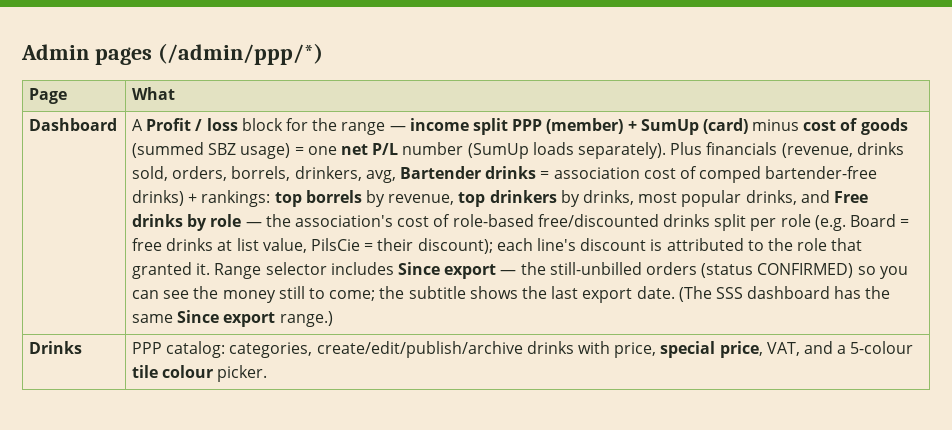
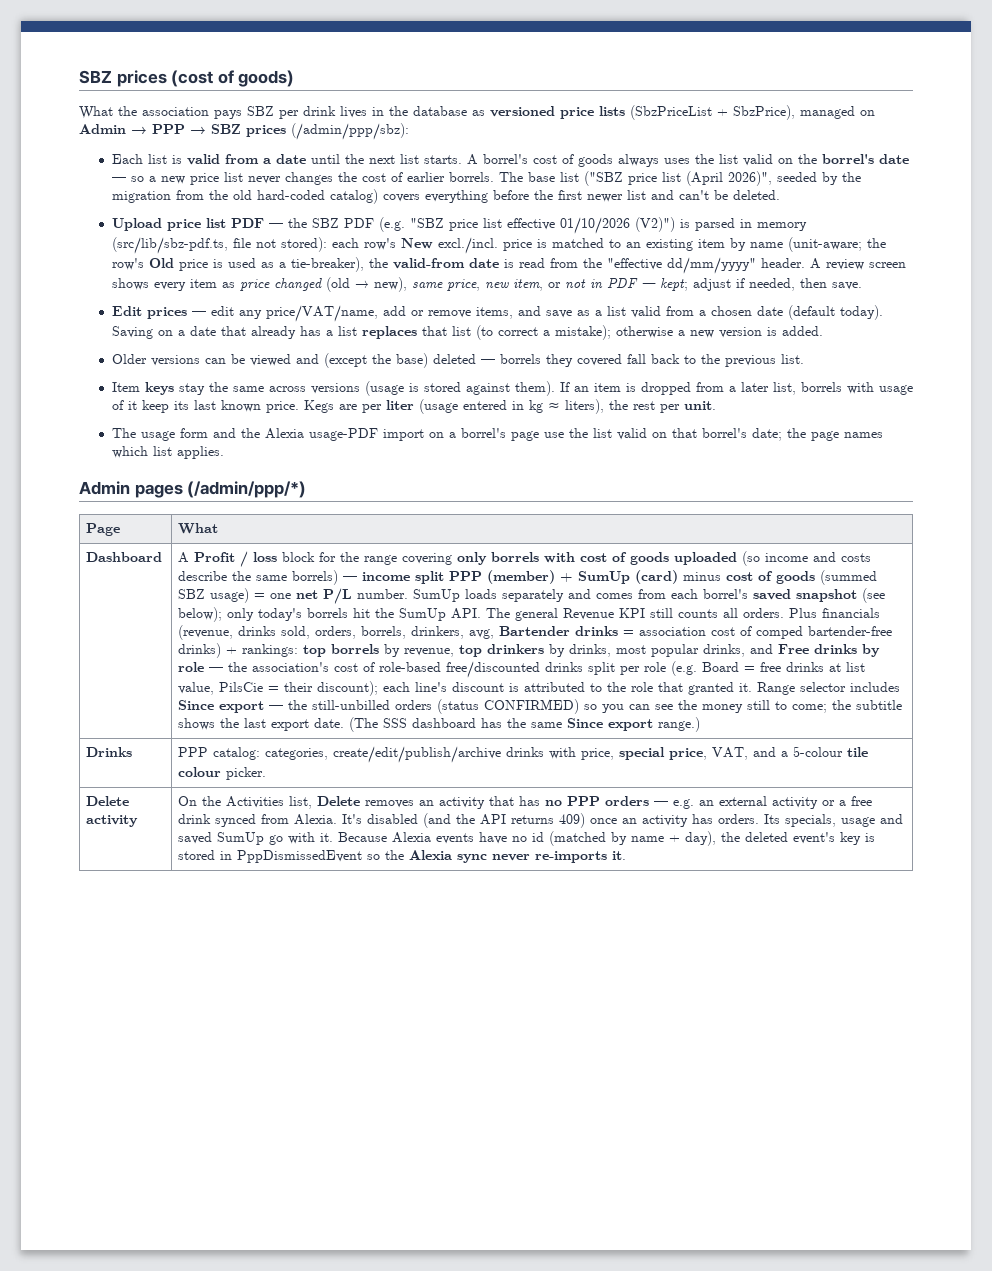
(21, 52) none -> [79,70,295,87] [79,105,875,120] [79,123,409,140] [111,154,909,167] [111,171,861,186] [111,189,780,204] [111,217,807,234] [111,237,886,254] [111,257,906,274] [111,277,862,292] [111,305,883,322] [111,325,823,340] [111,353,804,368] [111,381,913,396] [111,399,716,414] [111,428,883,441] [111,446,224,459] SBZ prices (cost of goods) // What the association pays SBZ per drink lives in the database as versioned price lists (SbzPriceList + SbzPrice), managed on Admin → PPP → SBZ prices (/admin/ppp/sbz): // Each list is valid from a date until the next list starts. A borrel's cost of goods always uses the list valid on the borrel's date — so a new price list never changes the cost of earlier borrels. The base list ("SBZ price list (April 2026)", seeded by the migration from the old hard-coded catalog) covers everything before the first newer list and can't be deleted. // Upload price list PDF — the SBZ PDF (e.g. "SBZ price list effective 01/10/2026 (V2)") is parsed in memory (src/lib/sbz-pdf.ts, file not stored): each row's New excl./incl. price is matched to an existing item by name (unit-aware; the row's Old price is used as a tie-breaker), the valid-from date is read from the "effective dd/mm/yyyy" header. A review screen shows every item as price changed (old → new), same price, new item, or not in PDF — kept; adjust if needed, then save. // Edit prices — edit any price/VAT/name, add or remove items, and save as a list valid from a chosen date (default today). Saving on a date that already has a list replaces that list (to correct a mistake); otherwise a new version is added. // Older versions can be viewed and (except the base) deleted — borrels they covered fall back to the previous list. // Item keys stay the same across versions (usage is stored against them). If an item is dropped from a later list, borrels with usage of it keep its last known price. Kegs are per liter (usage entered in kg ≈ liters), the rest per unit. // The usage form and the Alexia usage-PDF import on a borrel's page use the list valid on that borrel's date; the page names which list applies. //
(386, 128) none -> [402,551,872,566] [178,570,339,585] covering only borrels with cost of goods uploaded (so income and costs describe the same borrels)
[402,142,666,159] number (SumUp loads separately). -> [357,588,886,603] [178,607,785,622] number. SumUp loads separately and comes from each borrel's saved snapshot (see below); only today's borrels hit the SumUp API. The general Revenue KPI still counts all orders.
(268, 373) none -> [86,796,130,806] [86,815,139,827] [178,796,873,809] [178,813,904,828] [178,831,876,846] [178,850,627,863] // Delete activity | On the Activities list, Delete removes an activity that has no PPP orders — e.g. an external activity or a free drink synced from Alexia. It's disabled (and the API returns 409) once an activity has orders. Its specials, usage and saved SumUp go with it. Because Alexia events have no id (matched by name + day), the deleted event's key is stored in PppDismissedEvent so the Alexia sync never re-imports it.

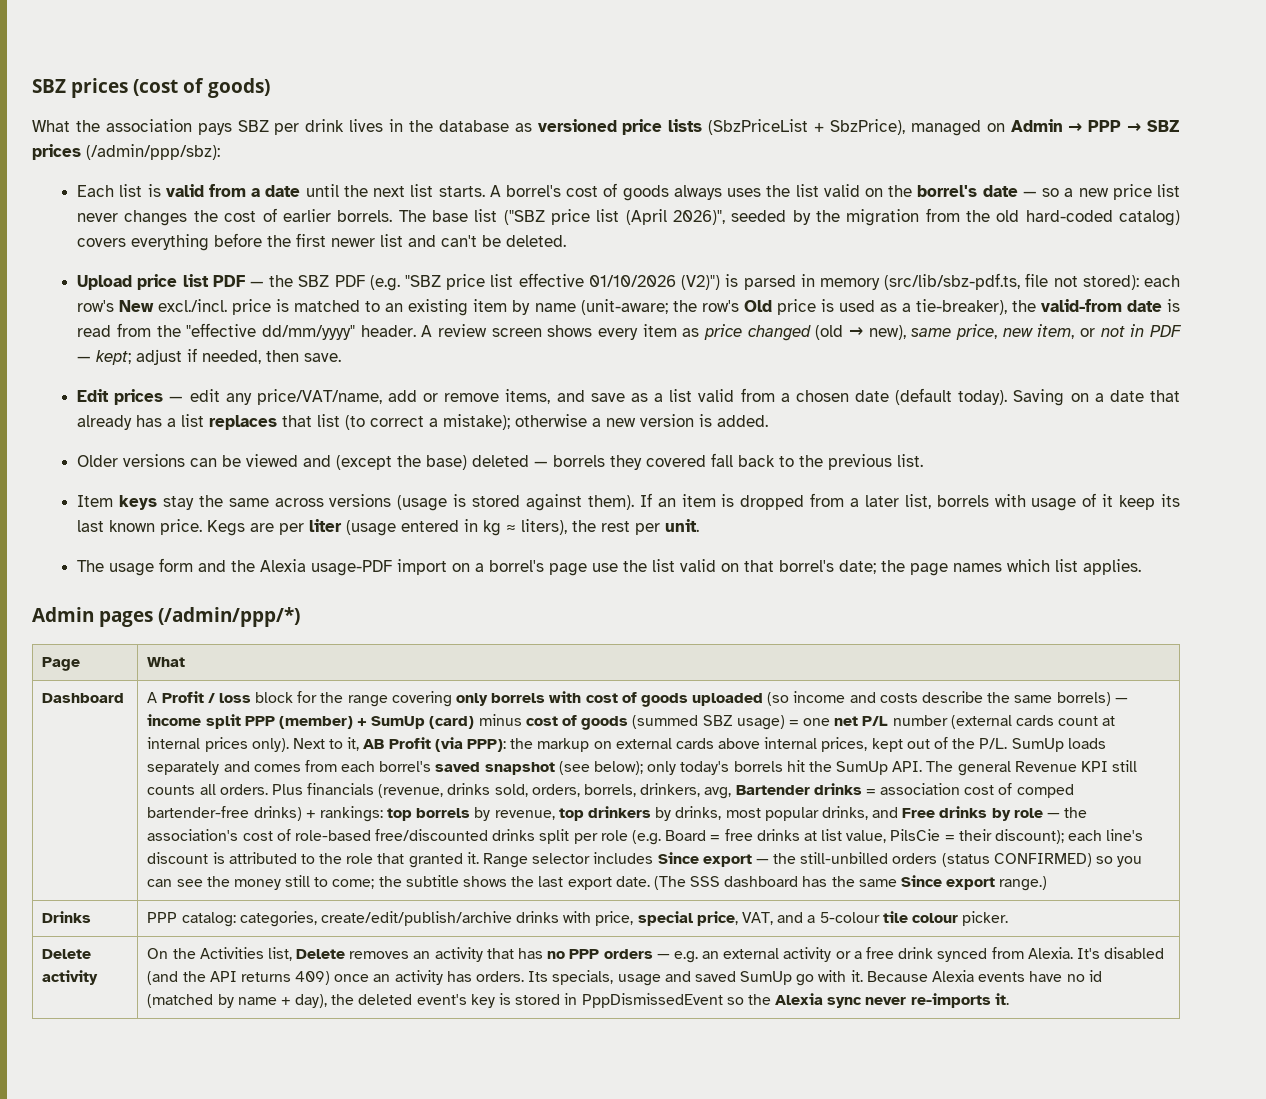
[357,589,409,599] number. -> [892,715,1116,729] [147,737,1008,752] number (external cards count at internal prices only). Next to it, AB Profit (via PPP): the markup on external cards above internal prices, kept out of the P/L.

